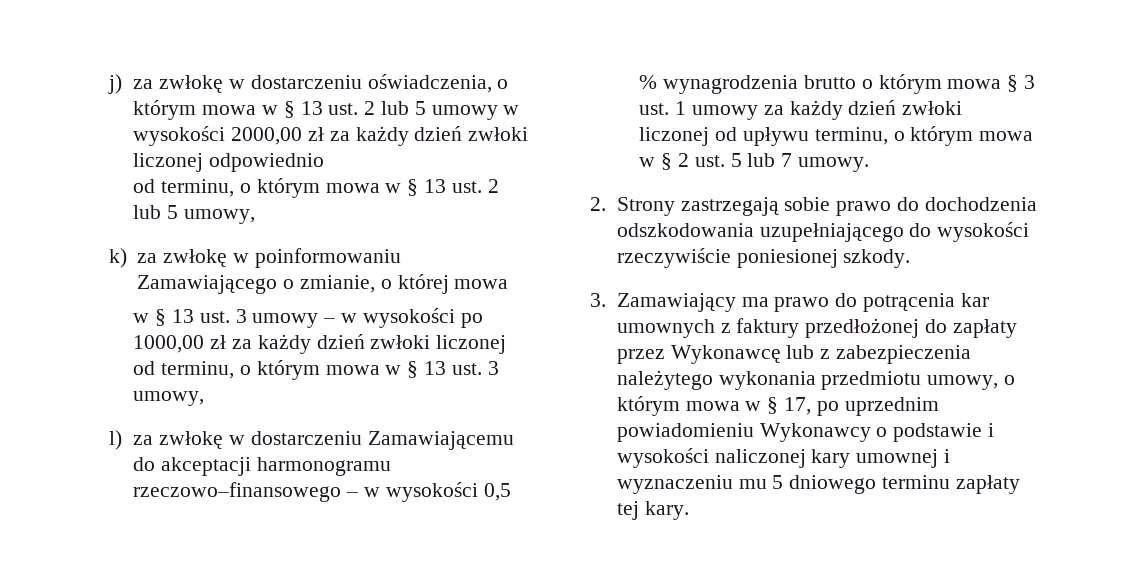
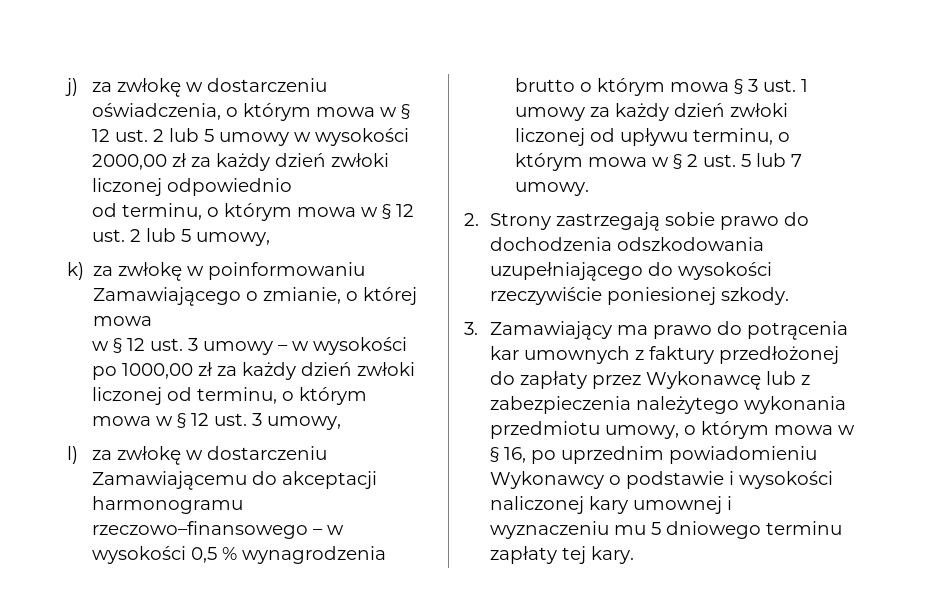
[300,101,323,115] 13 -> [92,129,111,142] 12
[424,179,447,193] 13 -> [396,204,415,217] 12
[172,309,195,323] 13 -> [127,338,146,351] 12
[424,361,447,375] 13 -> [191,413,210,426] 12
[783,397,811,415] 17, -> [503,447,526,463] 16,

